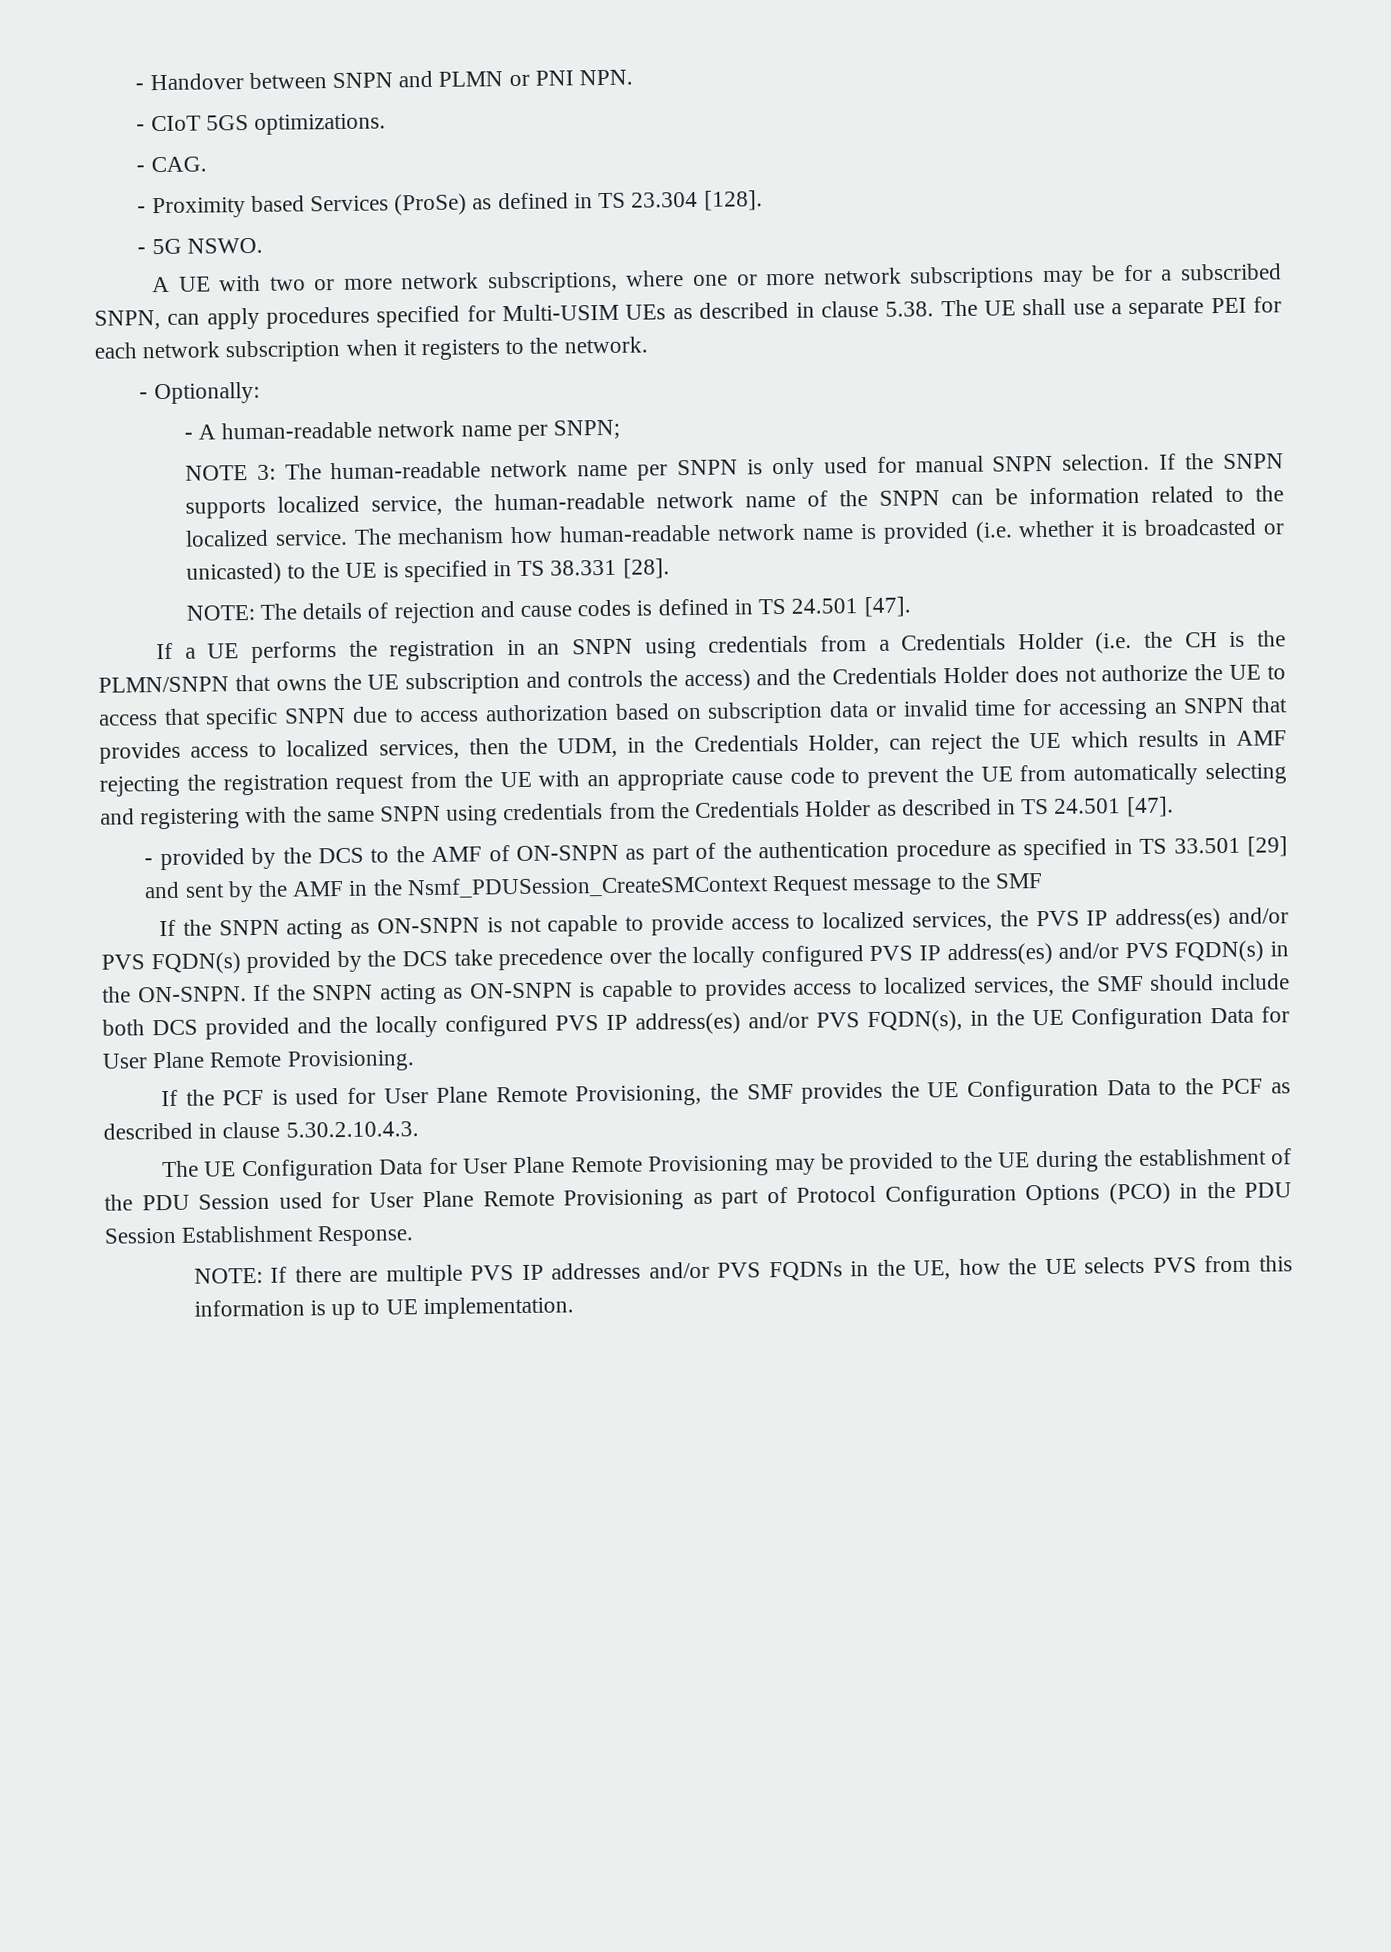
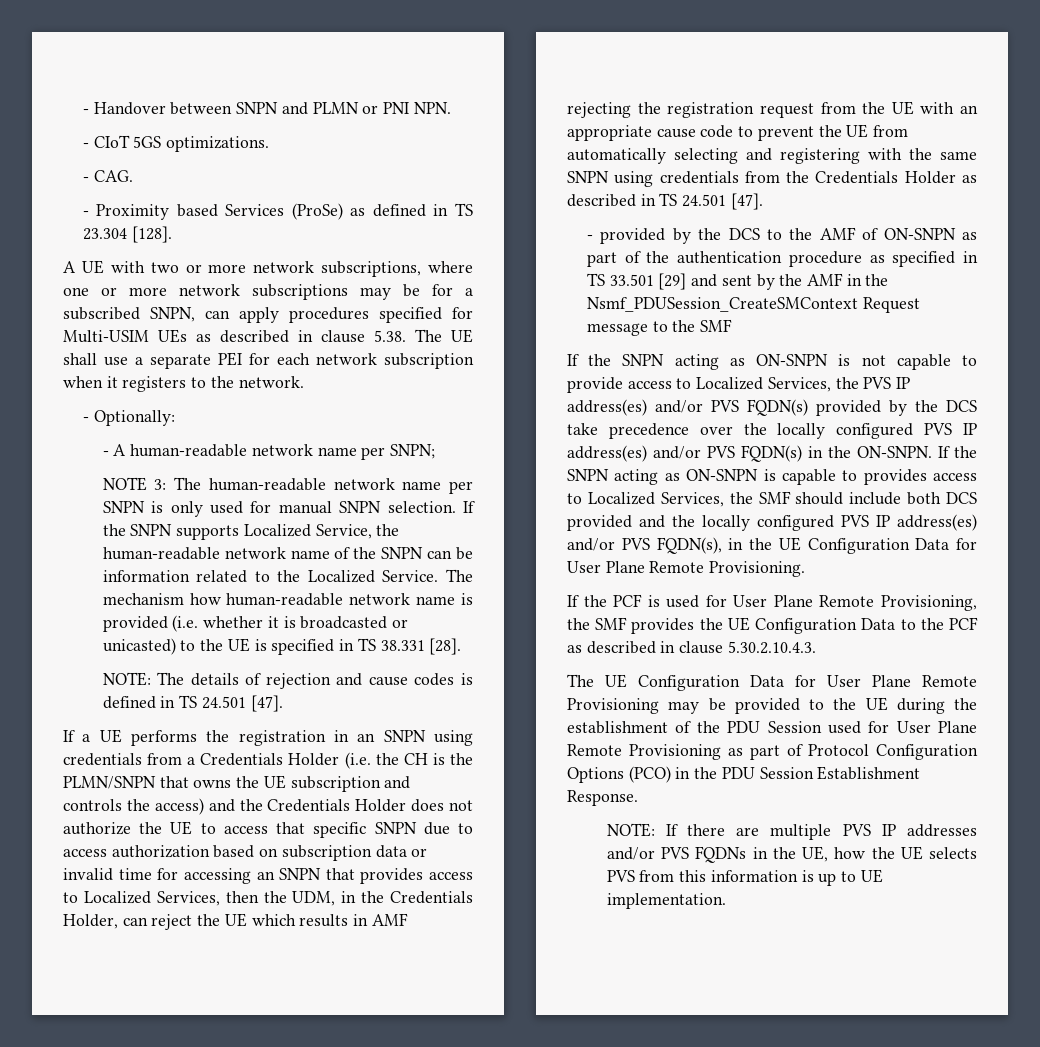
[137,237,263,255] // - 5G NSWO. -> (172, 234) none
[276,495,443,516] localized service, -> [243,524,372,539] Localized Service,
[184,529,348,547] localized service. -> [307,570,439,583] Localized Service.
[286,739,460,760] localized services, -> [83,891,220,906] Localized Services,
[822,911,994,932] localized services, -> [696,377,831,392] Localized Services,
[884,976,1055,997] localized services, -> [587,492,724,507] Localized Services,

